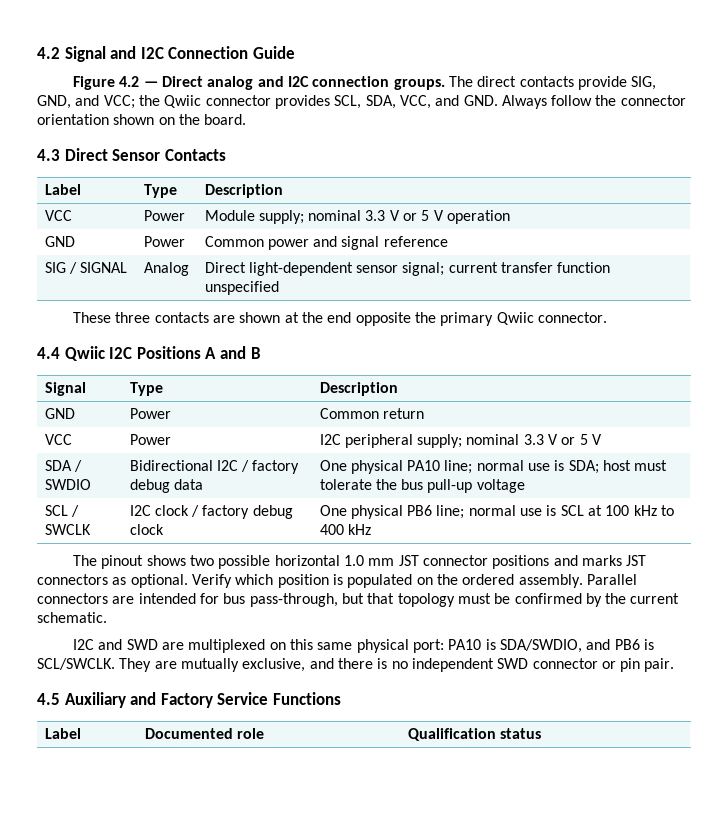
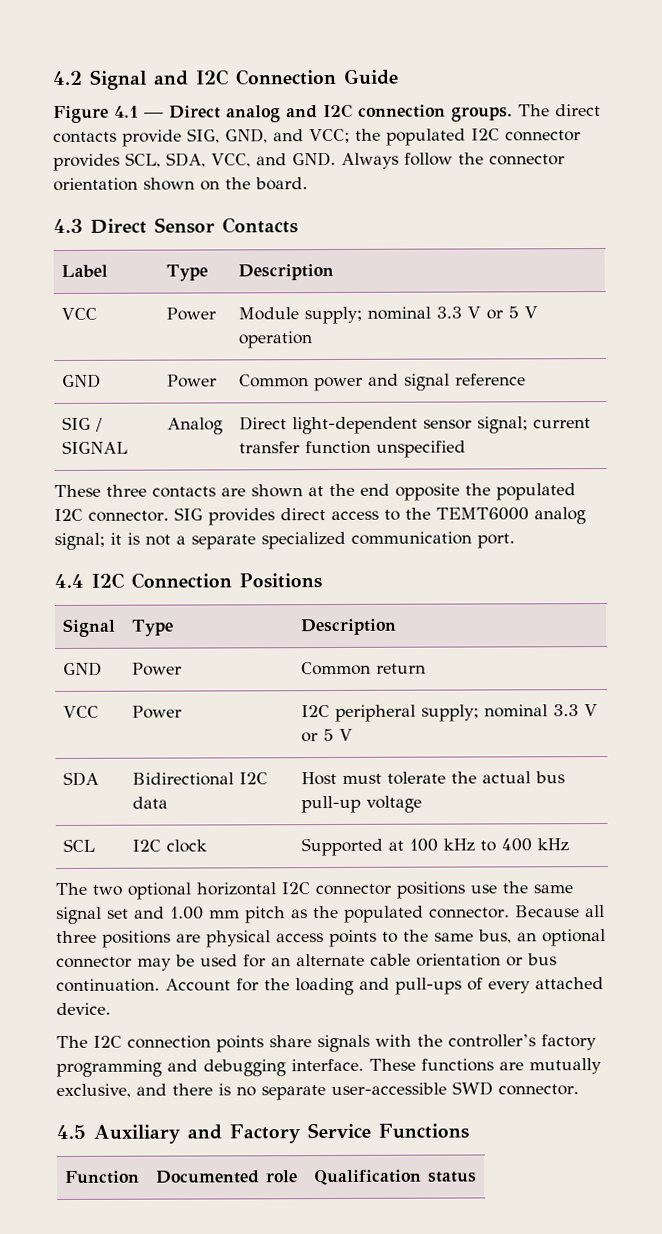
[119,76,140,87] 4.2 -> [114,105,139,118] 4.1
[164,95,202,108] Qwiic -> [386,128,500,146] populated I2C
[440,312,607,326] primary Qwiic connector. -> [496,483,576,501] [54,507,586,526] [54,531,515,551] populated I2C connector. SIG provides direct access to the TEMT6000 analog signal; it is not a separate specialized communication port.
[64,346,133,361] Qwiic I2C -> [91,572,232,589] I2C Connection
[205,346,261,359] A and B -> (322, 581) none
[73,460,82,472] [44,479,91,490] / SWDIO -> (100, 778) none
[241,460,300,474] [129,479,203,493] [319,460,632,474] / factory debug data | One physical PA10 line; normal use is SDA; host -> [132,796,169,809] [301,771,338,786] data | Host
(397, 484) none -> [482,771,532,784] actual
[70,505,79,517] [44,524,91,535] / SWCLK -> (96, 845) none
[191,505,293,519] [129,524,164,535] [319,505,584,519] / factory debug clock | One physical PB6 line; normal use is SCL -> [301,837,384,857] | Supported
[101,555,647,569] [37,574,637,588] [37,593,680,607] [37,612,107,623] [73,639,654,653] [37,658,152,672] pinout shows two possible horizontal 1.0 mm JST connector positions and marks JST connectors as optional. Verify which position is populated on the ordered assembly. Parallel connectors are intended for bus pass-through, but that topology must be confirmed by the current schematic. // I2C and SWD are multiplexed on this same physical port: PA10 is SDA/SWDIO, and PB6 is SCL/SWCLK. They -> [92,881,574,900] [56,905,605,925] [56,928,606,948] [56,953,557,971] [56,977,604,996] [56,1002,111,1016] [56,1034,597,1053] [56,1058,494,1078] two optional horizontal I2C connector positions use the same signal set and 1.00 mm pitch as the populated connector. Because all three positions are physical access points to the same bus, an optional connector may be used for an alternate cable orientation or bus continuation. Account for the loading and pull-ups of every attached device. // The I2C connection points share signals with the controller’s factory programming and debugging interface. These functions
[411,658,675,672] independent SWD connector or pin pair. -> [261,1081,579,1101] separate user-accessible SWD connector.
[44,728,81,739] Label -> [65,1170,141,1184] Function

